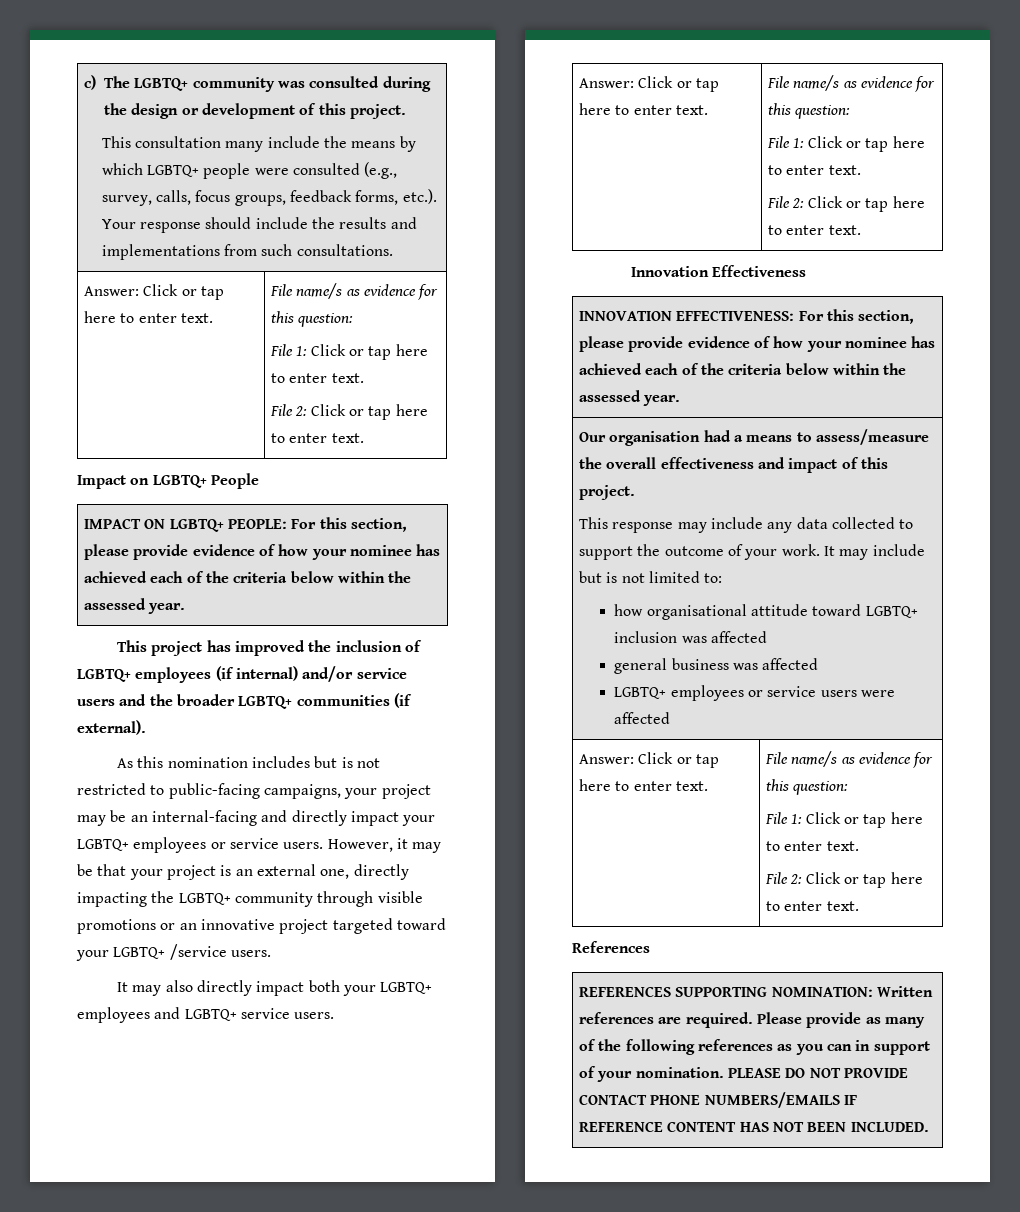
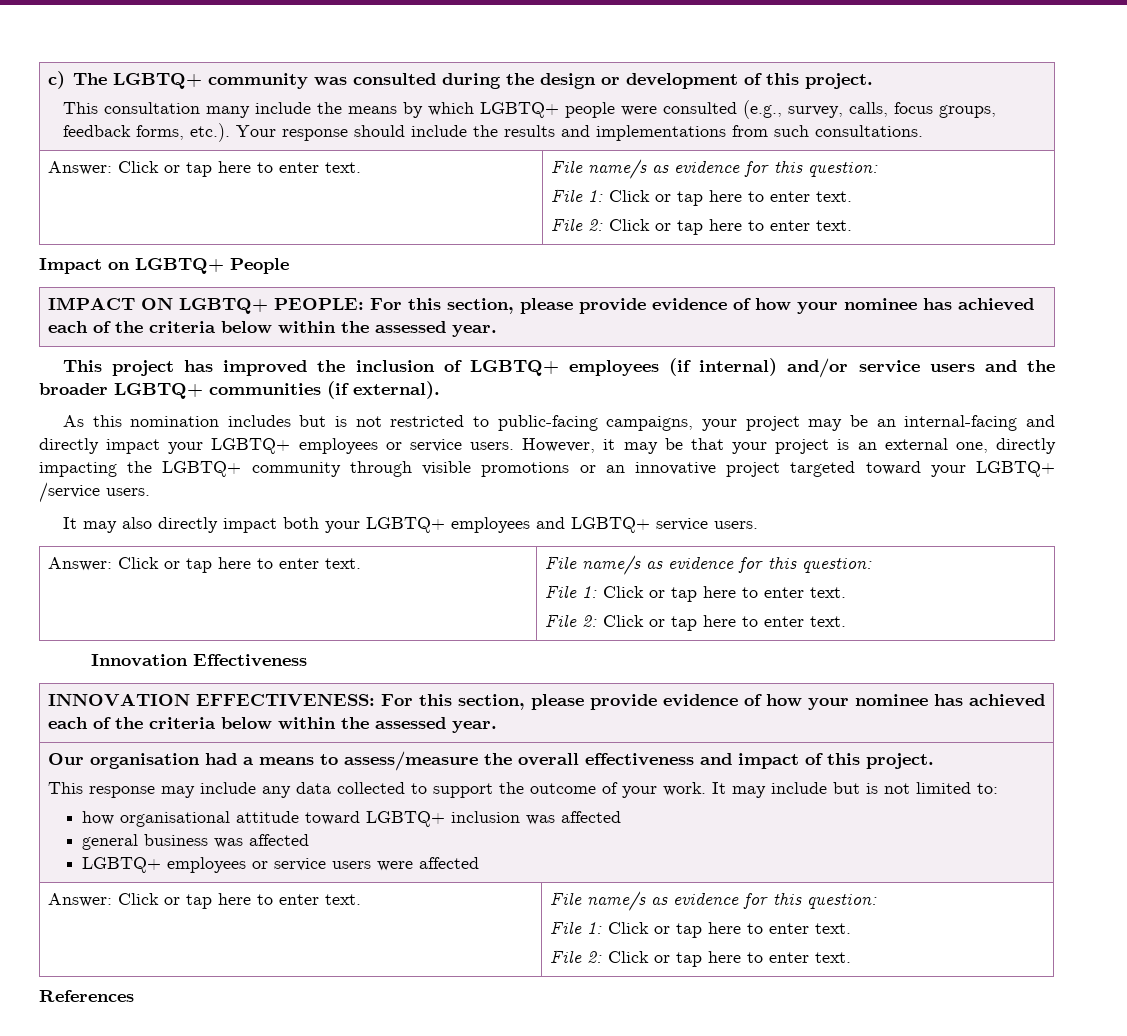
[579,986,933,997] [579,1012,925,1028] [579,1039,930,1055] [579,1066,908,1082] [579,1092,857,1108] [579,1121,929,1132] // REFERENCES SUPPORTING NOMINATION: Written references are required. Please provide as many of the following references as you can in support of your nomination. PLEASE DO NOT PROVIDE CONTACT PHONE NUMBERS/EMAILS IF REFERENCE CONTENT HAS NOT BEEN INCLUDED. -> (134, 996) none

